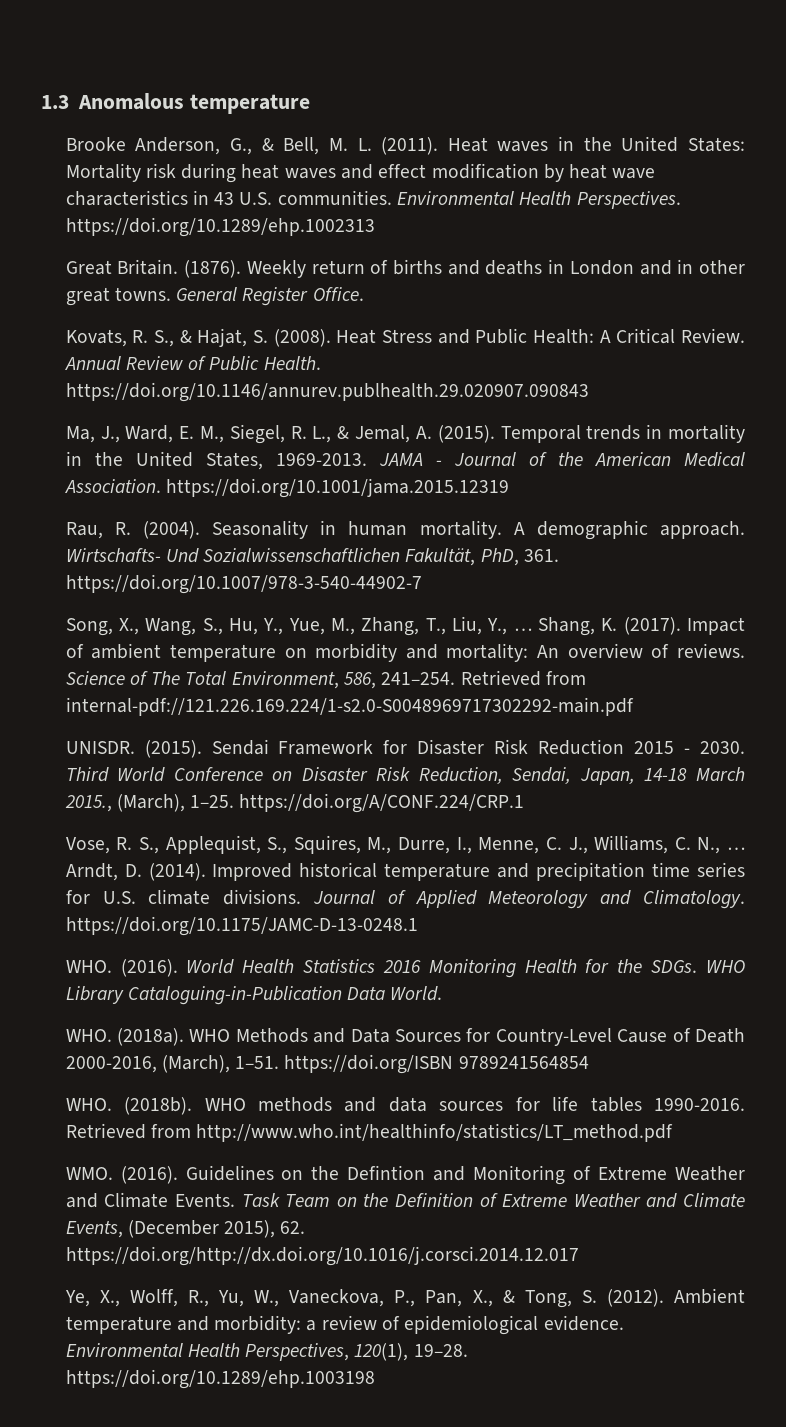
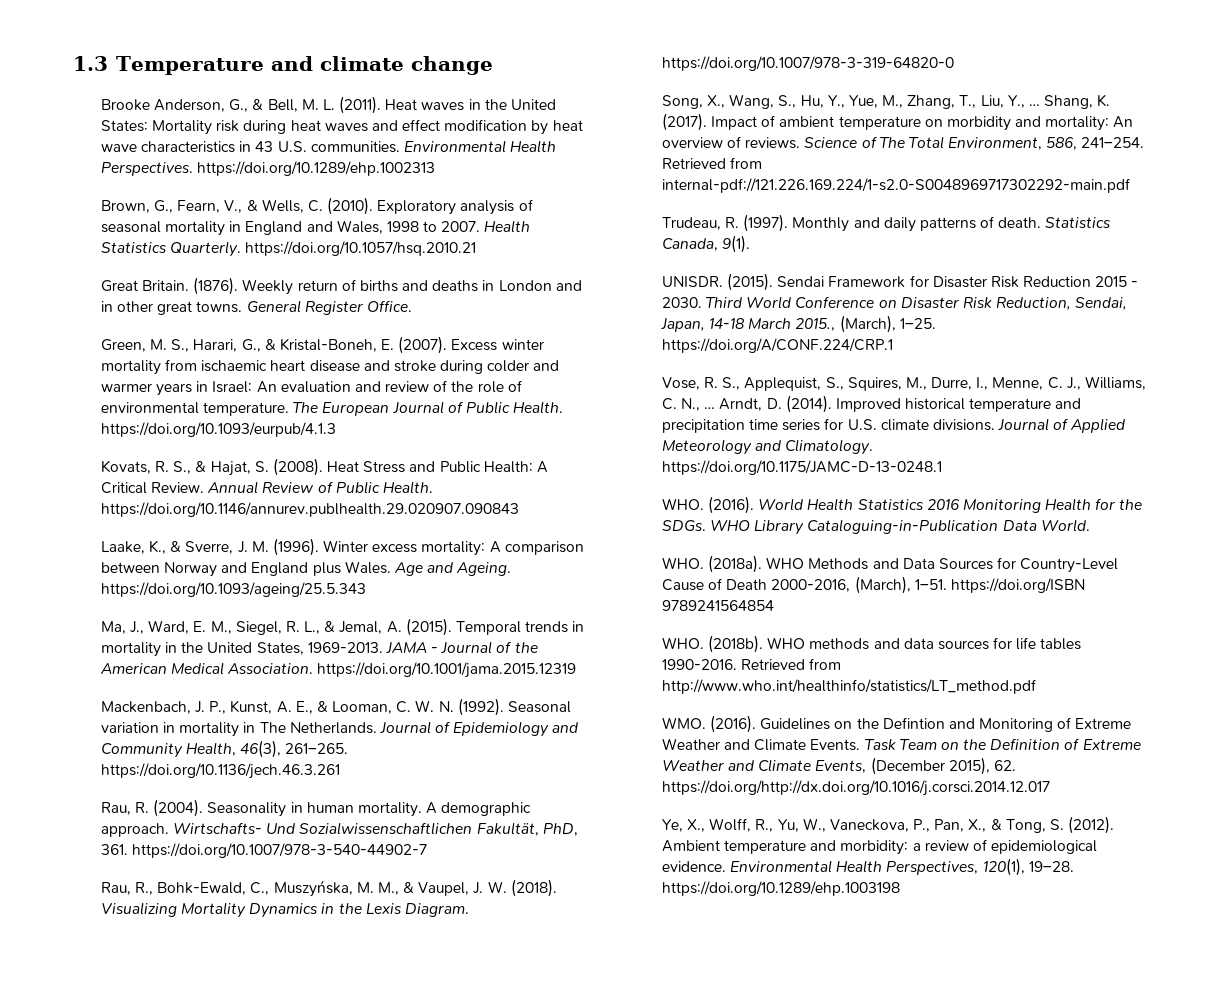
[77,93,310,114] Anomalous temperature -> [115,56,493,75] Temperature and climate change
(375, 227) none -> [100,197,533,215] [100,220,531,236] [100,241,477,257] // Brown, G., Fearn, V., & Wells, C. (2010). Exploratory analysis of seasonal mortality in England and Wales, 1998 to 2007. Health Statistics Quarterly. https://doi.org/10.1057/hsq.2010.21
(364, 294) none -> [100,336,544,354] [100,359,560,375] [100,380,522,396] [100,401,564,416] [100,422,336,437] // Green, M. S., Harari, G., & Kristal-Boneh, E. (2007). Excess winter mortality from ischaemic heart disease and stroke during colder and warmer years in Israel: An evaluation and review of the role of environmental temperature. The European Journal of Public Health. https://doi.org/10.1093/eurpub/4.1.3
(589, 392) none -> [100,538,584,556] [100,561,512,577] [100,582,366,597] // Laake, K., & Sverre, J. M. (1996). Winter excess mortality: A comparison between Norway and England plus Wales. Age and Ageing. https://doi.org/10.1093/ageing/25.5.343
(509, 488) none -> [100,698,572,716] [100,721,579,737] [100,740,349,758] [100,763,340,779] // Mackenbach, J. P., Kunst, A. E., & Looman, C. W. N. (1992). Seasonal variation in mortality in The Netherlands. Journal of Epidemiology and Community Health, 46(3), 261–265. https://doi.org/10.1136/jech.46.3.261
(422, 584) none -> [100,879,557,897] [100,902,469,918] [661,56,954,71] // Rau, R., Bohk-Ewald, C., Muszyńska, M. M., & Vaupel, J. W. (2018). Visualizing Mortality Dynamics in the Lexis Diagram. https://doi.org/10.1007/978-3-319-64820-0
(634, 706) none -> [661,214,1112,232] [661,235,751,253] // Trudeau, R. (1997). Monthly and daily patterns of death. Statistics Canada, 9(1).

